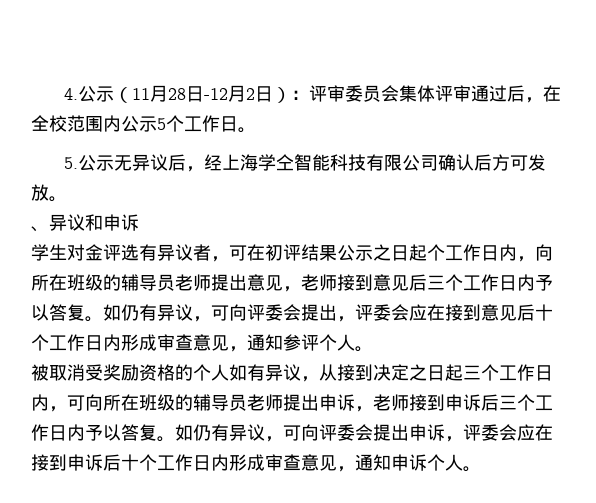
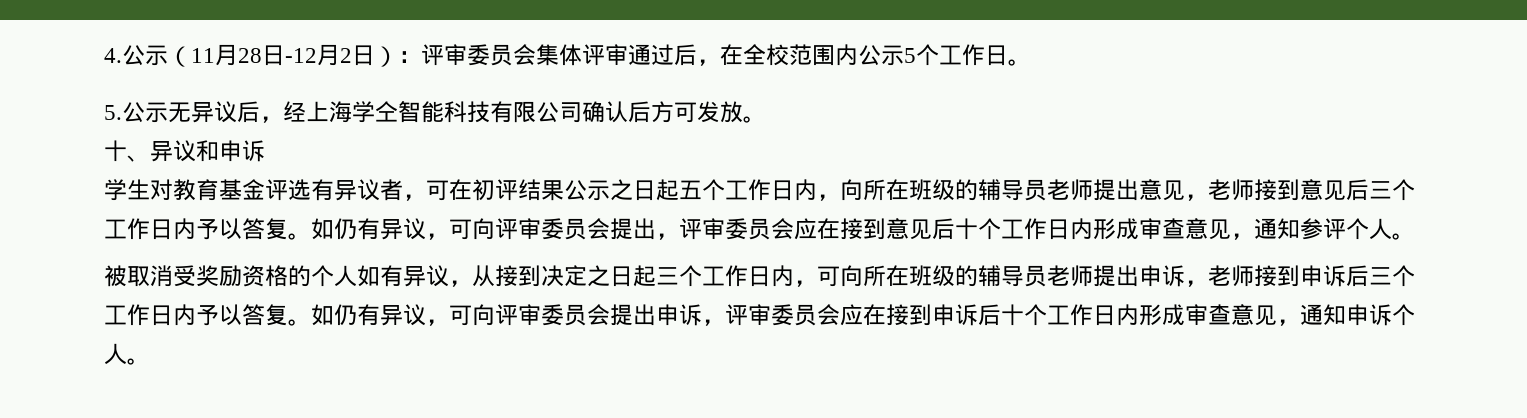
(67, 199) none -> [104,140,127,162] 十
(85, 252) none -> [173,179,242,201] 教育基
(427, 252) none -> [679,180,702,200] 五
[265,304,283,321] 委 -> [518,218,587,240] 审委员
[373,304,391,321] 委 -> [702,218,771,240] 审委员
[337,424,355,441] 委 -> [518,304,587,326] 审委员
[481,424,499,441] 委 -> [748,304,817,326] 审委员

